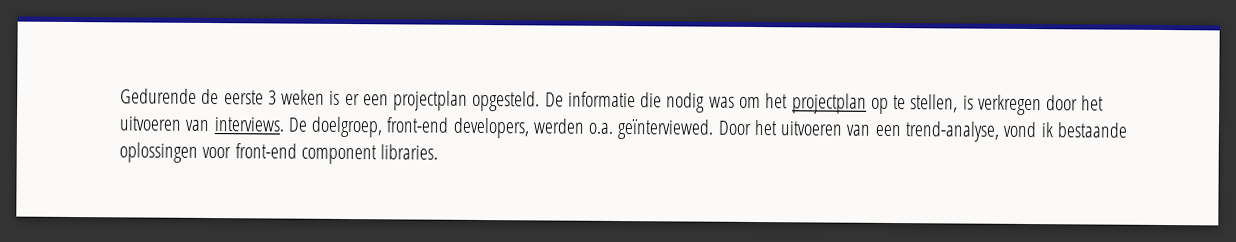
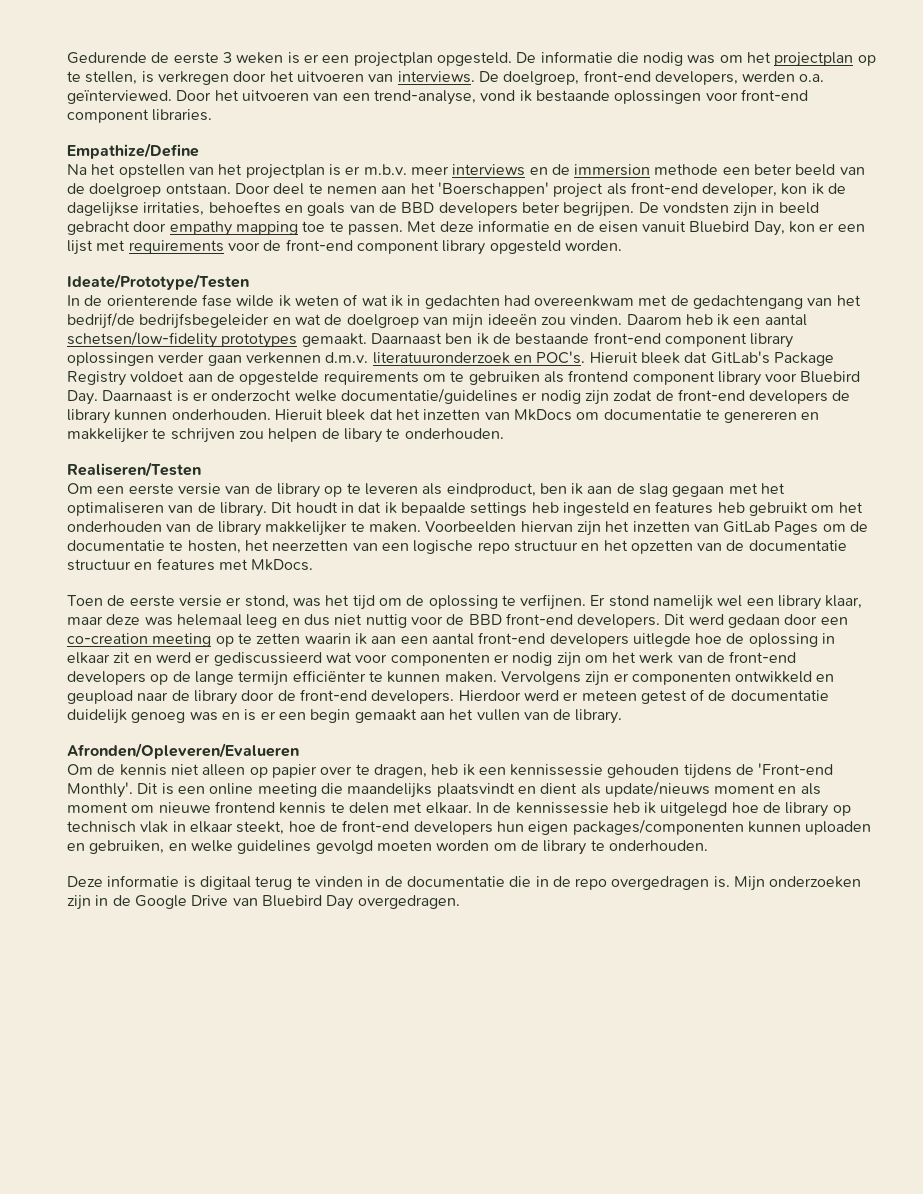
(439, 152) none -> [67,143,199,159] [67,164,865,179] [67,182,847,198] [67,201,819,217] [67,220,865,236] [67,239,622,255] [67,274,249,290] [67,294,861,309] [67,312,807,329] [67,331,794,348] [67,351,834,366] [67,370,861,386] [67,388,851,405] [67,409,820,424] [67,428,504,443] [67,462,201,477] [67,483,786,498] [67,501,863,517] [67,521,869,536] [67,540,847,554] [67,558,314,571] [67,594,863,610] [67,613,848,628] [67,632,836,647] [67,651,797,667] [67,670,835,686] [67,689,829,705] [67,709,623,724] [67,743,299,759] [67,763,834,779] [67,781,821,798] [67,801,851,817] [67,819,872,835] [67,840,708,855] [67,875,862,891] [67,895,460,910] // Empathize/Define // Na het opstellen van het projectplan is er m.b.v. meer interviews en de immersion methode een beter beeld van de doelgroep ontstaan. Door deel te nemen aan het 'Boerschappen' project als front-end developer, kon ik de dagelijkse irritaties, behoeftes en goals van de BBD developers beter begrijpen. De vondsten zijn in beeld gebracht door empathy mapping toe te passen. Met deze informatie en de eisen vanuit Bluebird Day, kon er een lijst met requirements voor de front-end component library opgesteld worden. // Ideate/Prototype/Testen // In de orienterende fase wilde ik weten of wat ik in gedachten had overeenkwam met de gedachtengang van het bedrijf/de bedrijfsbegeleider en wat de doelgroep van mijn ideeën zou vinden. Daarom heb ik een aantal schetsen/low-fidelity prototypes gemaakt. Daarnaast ben ik de bestaande front-end component library oplossingen verder gaan verkennen d.m.v. literatuuronderzoek en POC's. Hieruit bleek dat GitLab's Package Registry voldoet aan de opgestelde requirements om te gebruiken als frontend component library voor Bluebird Day. Daarnaast is er onderzocht welke documentatie/guidelines er nodig zijn zodat de front-end developers de library kunnen onderhouden. Hieruit bleek dat het inzetten van MkDocs om documentatie te genereren en makkelijker te schrijven zou helpen de libary te onderhouden. // Realiseren/Testen // Om een eerste versie van de library op te leveren als eindproduct, ben ik aan de slag gegaan met het optimaliseren van de library. Dit houdt in dat ik bepaalde settings heb ingesteld en features heb gebruikt om het onderhouden van de library makkelijker te maken. Voorbeelden hiervan zijn het inzetten van GitLab Pages om de documentatie te hosten, het neerzetten van een logische repo structuur en het opzetten van de documentatie structuur en features met MkDocs. // Toen de eerste versie er stond, was het tijd om de oplossing te verfijnen. Er stond namelijk wel een library klaar, maar deze was helemaal leeg en dus niet nuttig voor de BBD front-end developers. Dit werd gedaan door een co-creation meeting op te zetten waarin ik aan een aantal front-end developers uitlegde hoe de oplossing in elkaar zit en werd er gediscussieerd wat voor componenten er nodig zijn om het werk van de front-end developers op de lange termijn efficiënter te kunnen maken. Vervolgens zijn er componenten ontwikkeld en geupload naar de library door de front-end developers. Hierdoor werd er meteen getest of de documentatie duidelijk genoeg was en is er een begin gemaakt aan het vullen van de library. // Afronden/Opleveren/Evalueren // Om de kennis niet alleen op papier over te dragen, heb ik een kennissessie gehouden tijdens de 'Front-end Monthly'. Dit is een online meeting die maandelijks plaatsvindt en dient als update/nieuws moment en als moment om nieuwe frontend kennis te delen met elkaar. In de kennissessie heb ik uitgelegd hoe de library op technisch vlak in elkaar steekt, hoe de front-end developers hun eigen packages/componenten kunnen uploaden en gebruiken, en welke guidelines gevolgd moeten worden om de library te onderhouden. // Deze informatie is digitaal terug te vinden in de documentatie die in de repo overgedragen is. Mijn onderzoeken zijn in de Google Drive van Bluebird Day overgedragen.

